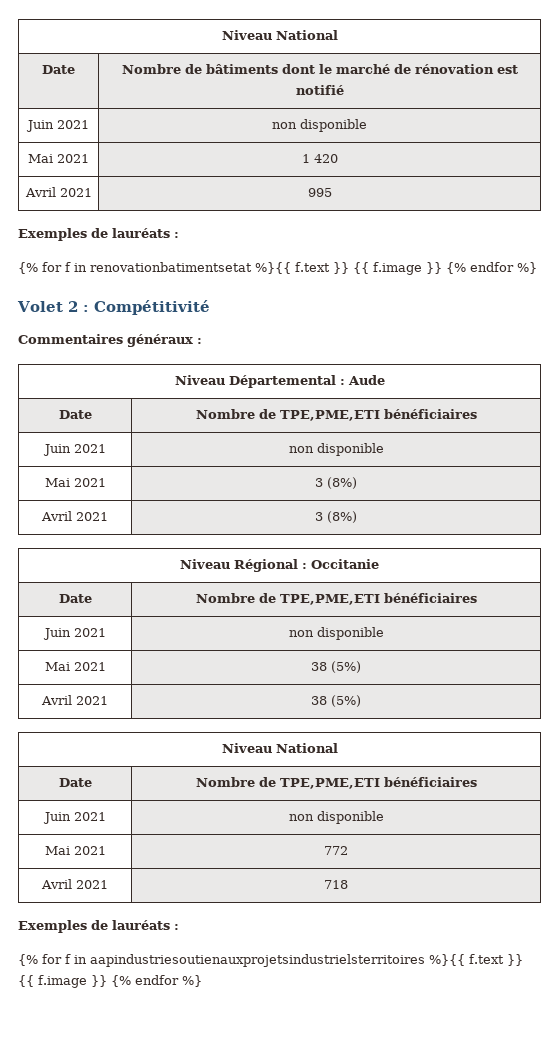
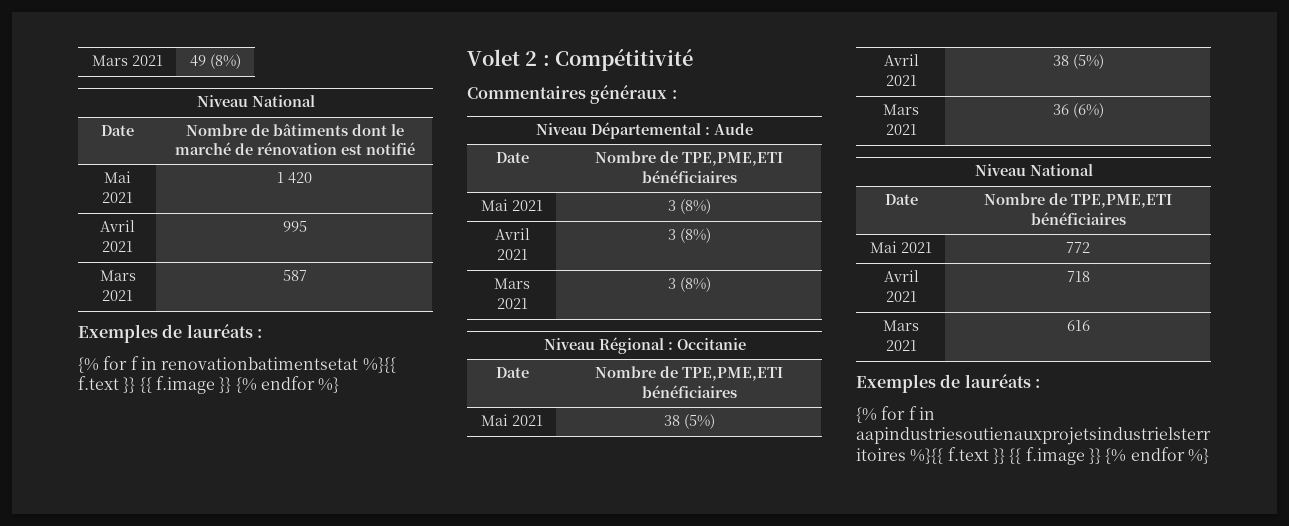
(221, 35) none -> [92,55,163,66] [190,54,241,69] Mars 2021 | 49 (8%) //
[26,120,89,132] [272,119,367,132] // Juin 2021 | non disponible -> (415, 148) none
(332, 192) none -> [99,270,136,281] [102,290,133,301] [282,270,307,281] // Mars 2021 | 587
[42,444,106,456] [288,443,384,456] // Juin 2021 | non disponible -> (737, 176) none
(357, 517) none -> [494,278,530,289] [496,298,528,309] [667,277,711,292] // Mars 2021 | 3 (8%)
[42,628,106,640] [288,627,384,640] // Juin 2021 | non disponible -> (737, 391) none
(361, 701) none -> [883,104,919,115] [885,124,917,135] [1052,103,1104,118] // Mars 2021 | 36 (6%)
[42,812,106,824] [288,811,384,824] // Juin 2021 | non disponible -> (1126, 218) none
(348, 884) none -> [883,320,919,331] [885,340,917,351] [1066,320,1090,331] // Mars 2021 | 616

